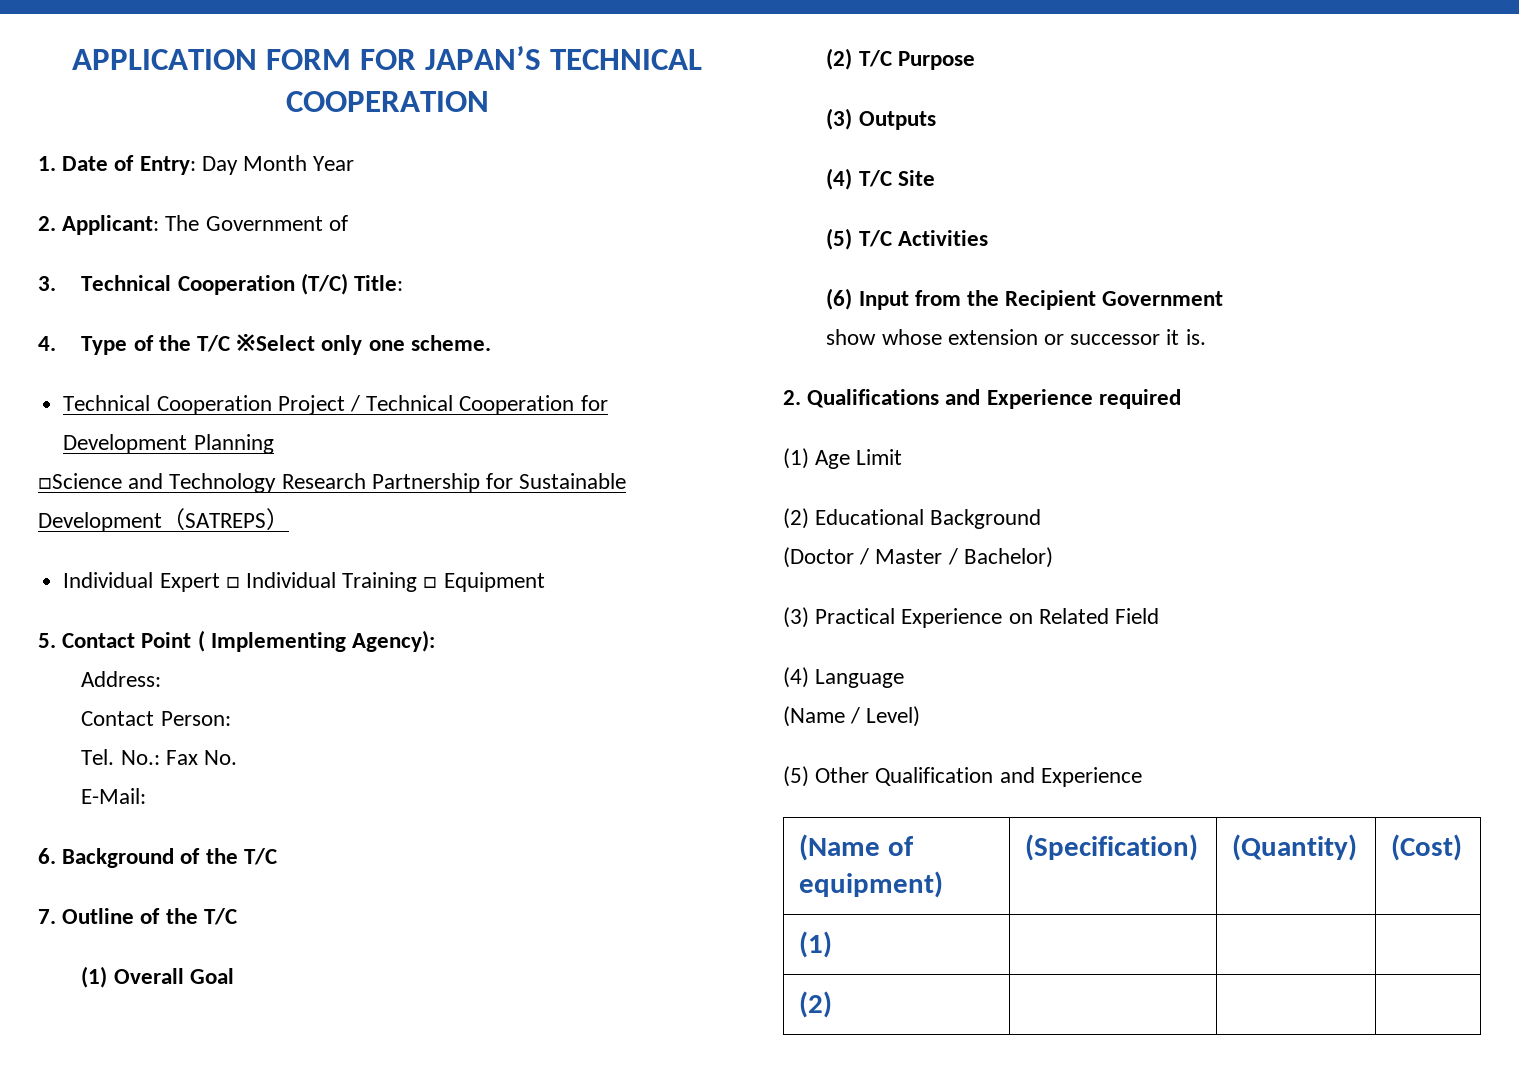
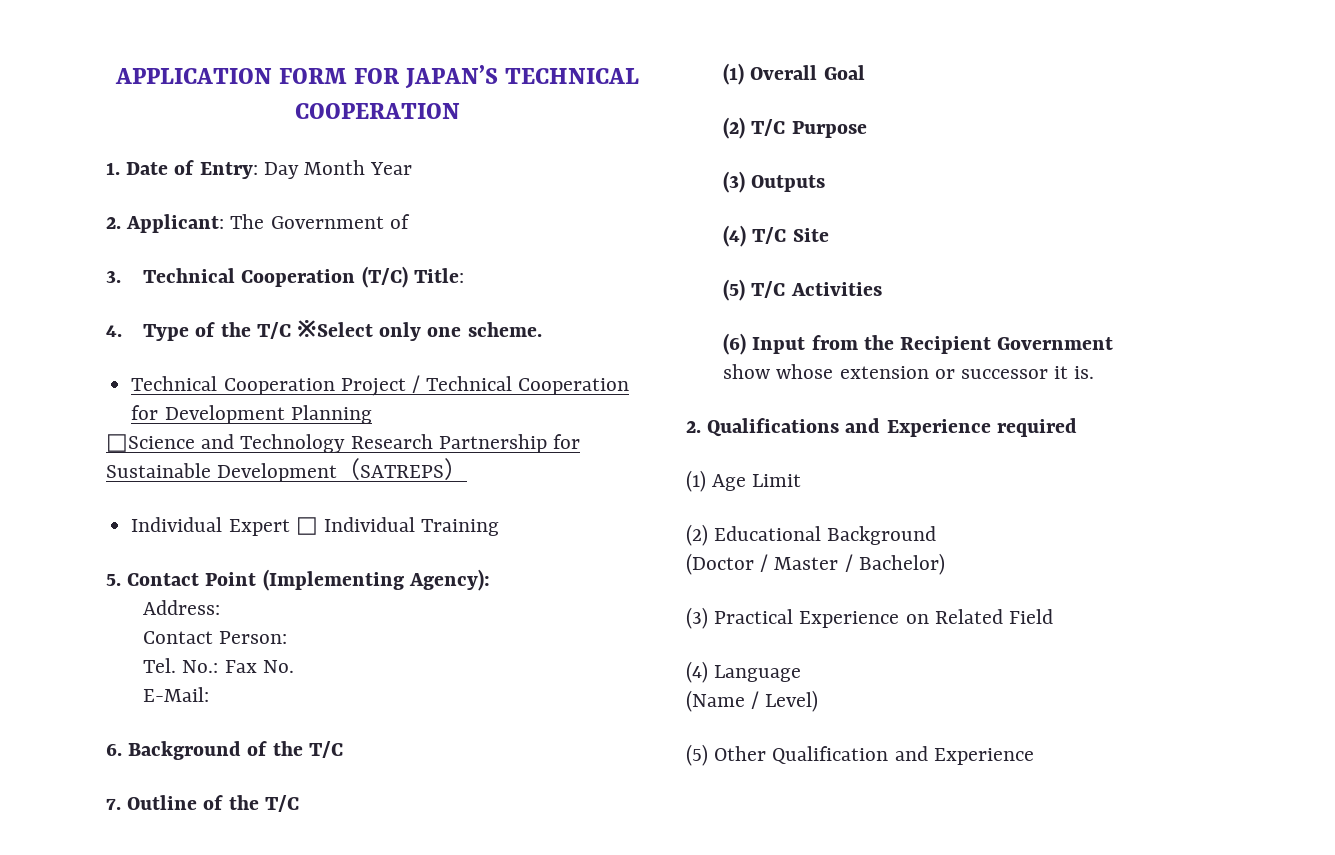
[423,572,545,592] □ Equipment -> (500, 527) none
[197,630,346,652] ( Implementing -> [262,569,404,591] (Implementing
[799,834,915,861] [799,871,944,898] [1025,834,1199,861] [1232,834,1358,861] [1391,834,1463,861] [799,931,833,958] [799,991,833,1018] // (Name of equipment) | (Specification) | (Quantity) | (Cost) // (1) | | | // (2) | | | -> (1034, 756) none

